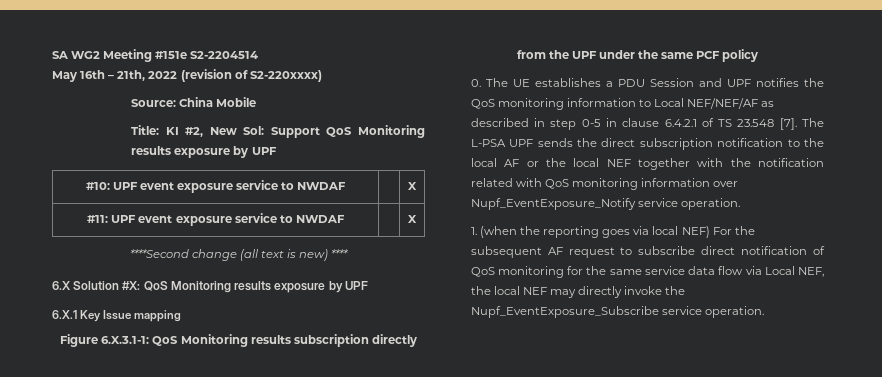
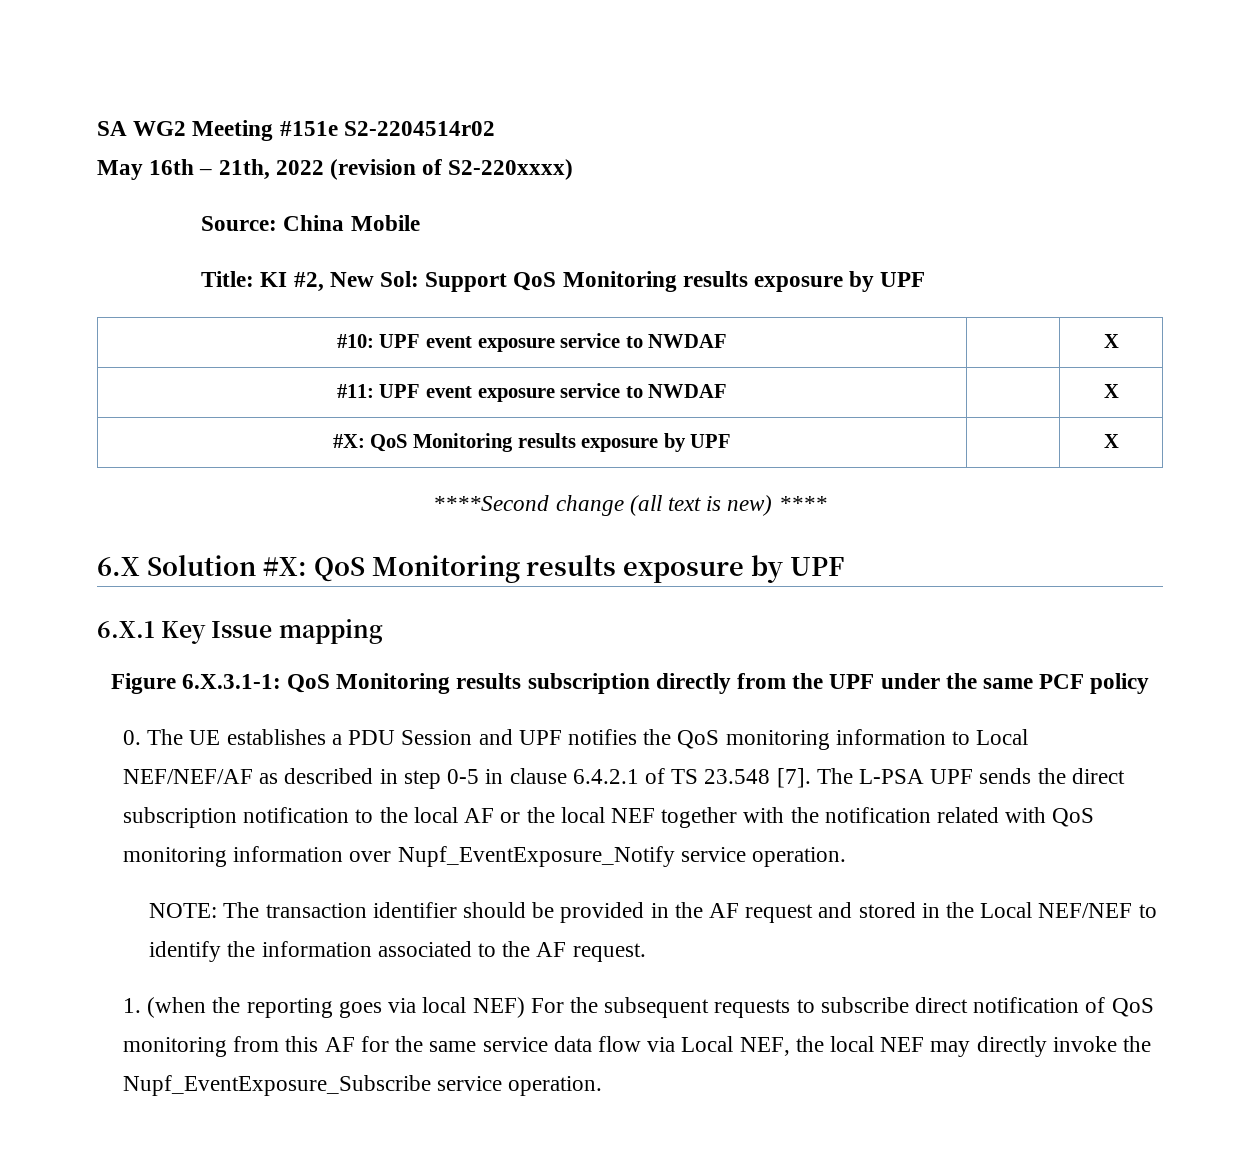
[190,51,259,59] S2-2204514 -> [343,121,495,136] S2-2204514r02
(417, 219) none -> [332,433,732,452] [1103,434,1119,448] // #X: QoS Monitoring results exposure by UPF | | X
(741, 204) none -> [149,902,1157,923] [149,941,646,962] // NOTE: The transaction identifier should be provided in the AF request and stored in the Local NEF/NEF to identify the information associated to the AF request.
[547,247,615,258] AF request -> [714,999,791,1018] requests
(565, 272) none -> [233,1036,355,1052] from this AF

